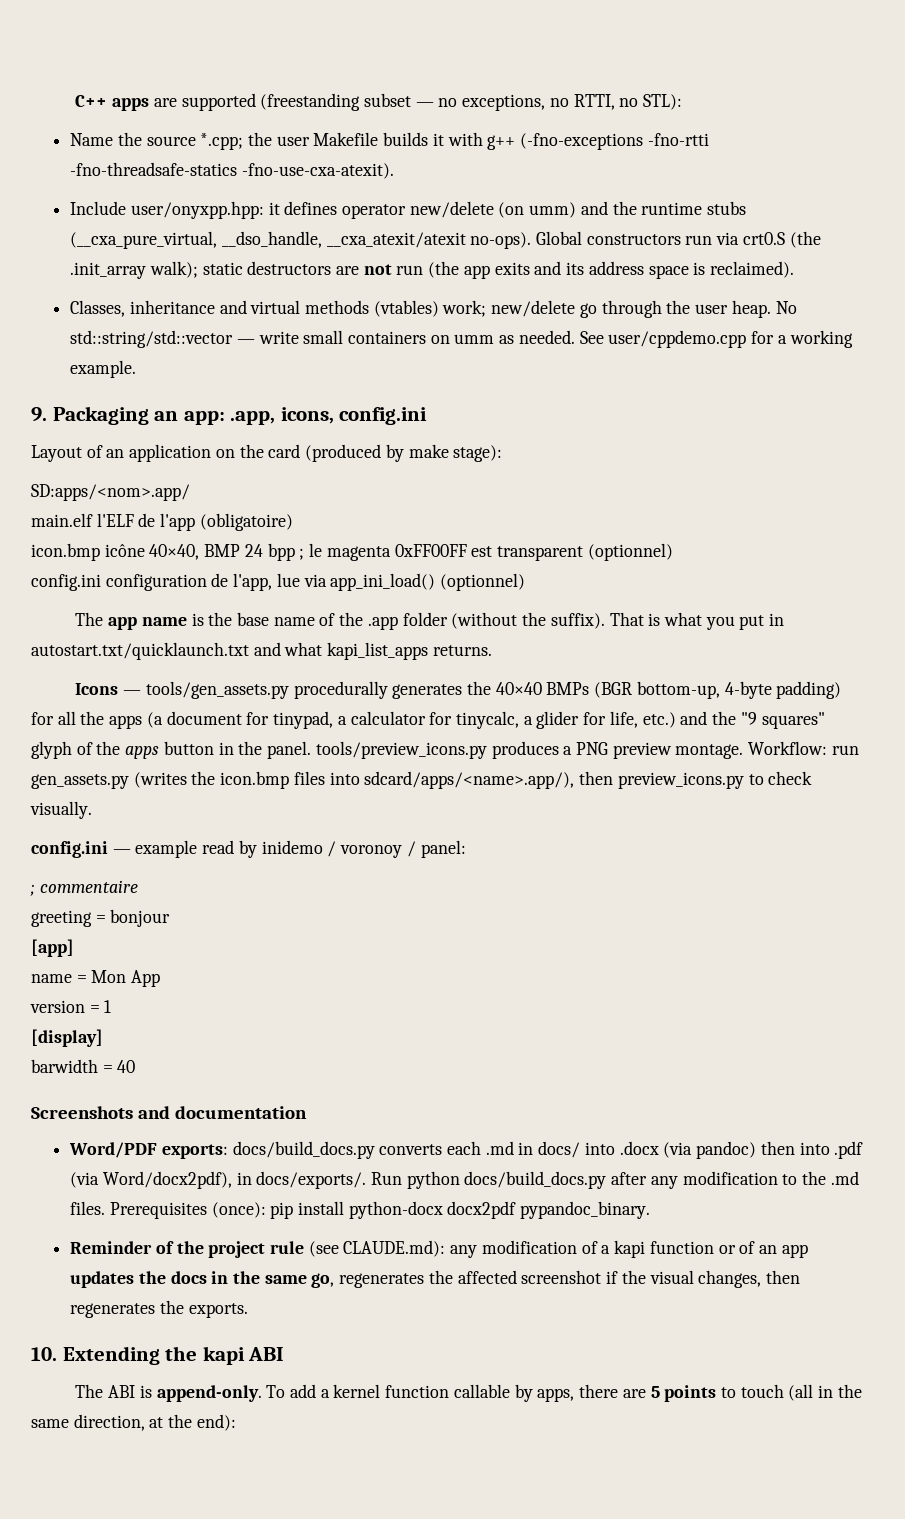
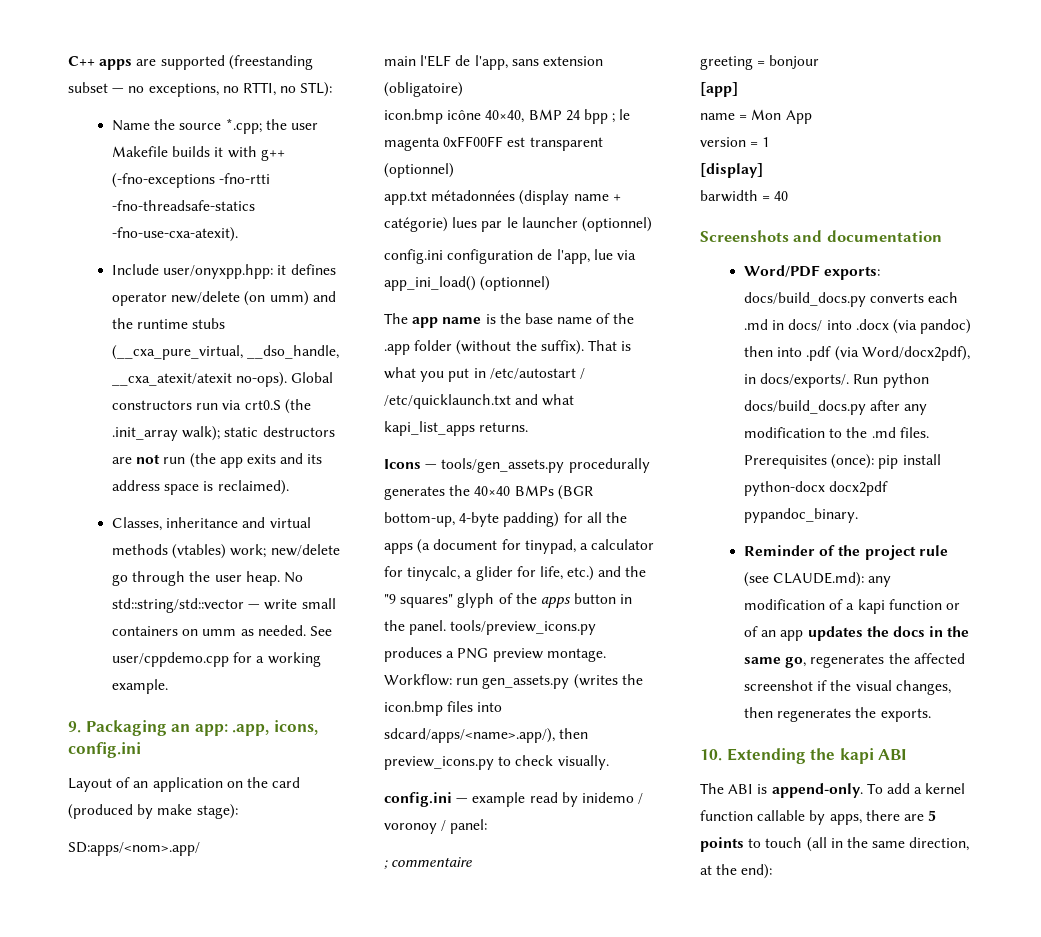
[31,513,93,527] main.elf -> [384,56,416,66] main
[160,513,196,531] l'app -> [474,55,603,70] l'app, sans extension
(673, 552) none -> [384,190,621,205] [384,217,652,232] // app.txt métadonnées (display name + catégorie) lues par le launcher (optionnel)
[31,642,249,660] autostart.txt/quicklaunch.txt -> [489,368,585,379] [384,394,511,409] /etc/autostart / /etc/quicklaunch.txt

